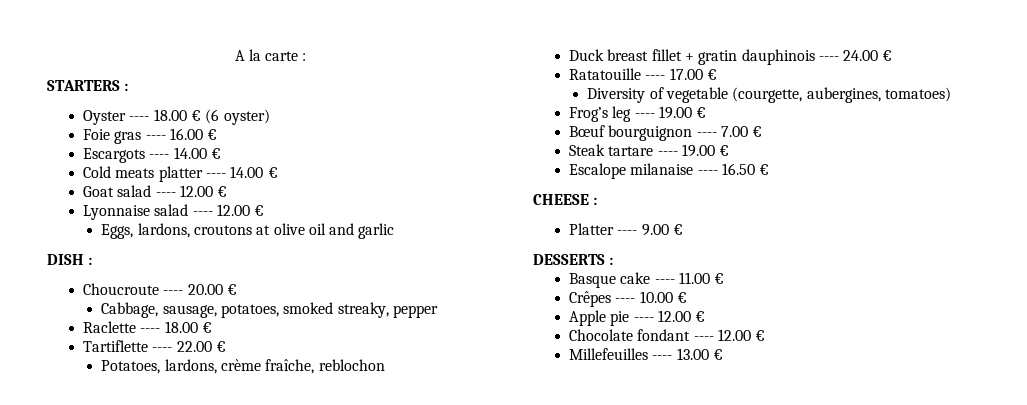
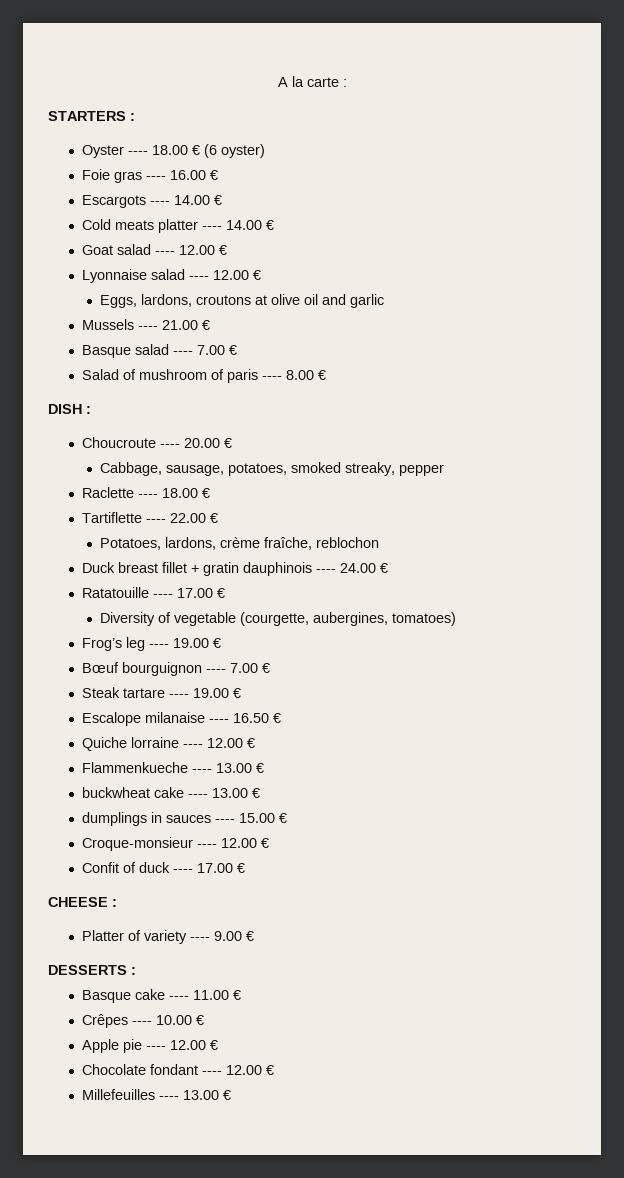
(395, 231) none -> [82,319,211,330] [82,344,238,358] [82,369,327,383] // Mussels ---- 21.00 € // Basque salad ---- 7.00 € // Salad of mushroom of paris ---- 8.00 €
(770, 169) none -> [82,737,256,751] [82,762,265,773] [82,787,261,798] [82,812,288,826] [82,837,270,851] [82,862,246,873] // Quiche lorraine ---- 12.00 € // Flammenkueche ---- 13.00 € // buckwheat cake ---- 13.00 € // dumplings in sauces ---- 15.00 € // Croque-monsieur ---- 12.00 € // Confit of duck ---- 17.00 €
(614, 229) none -> [128,930,188,944] of variety

